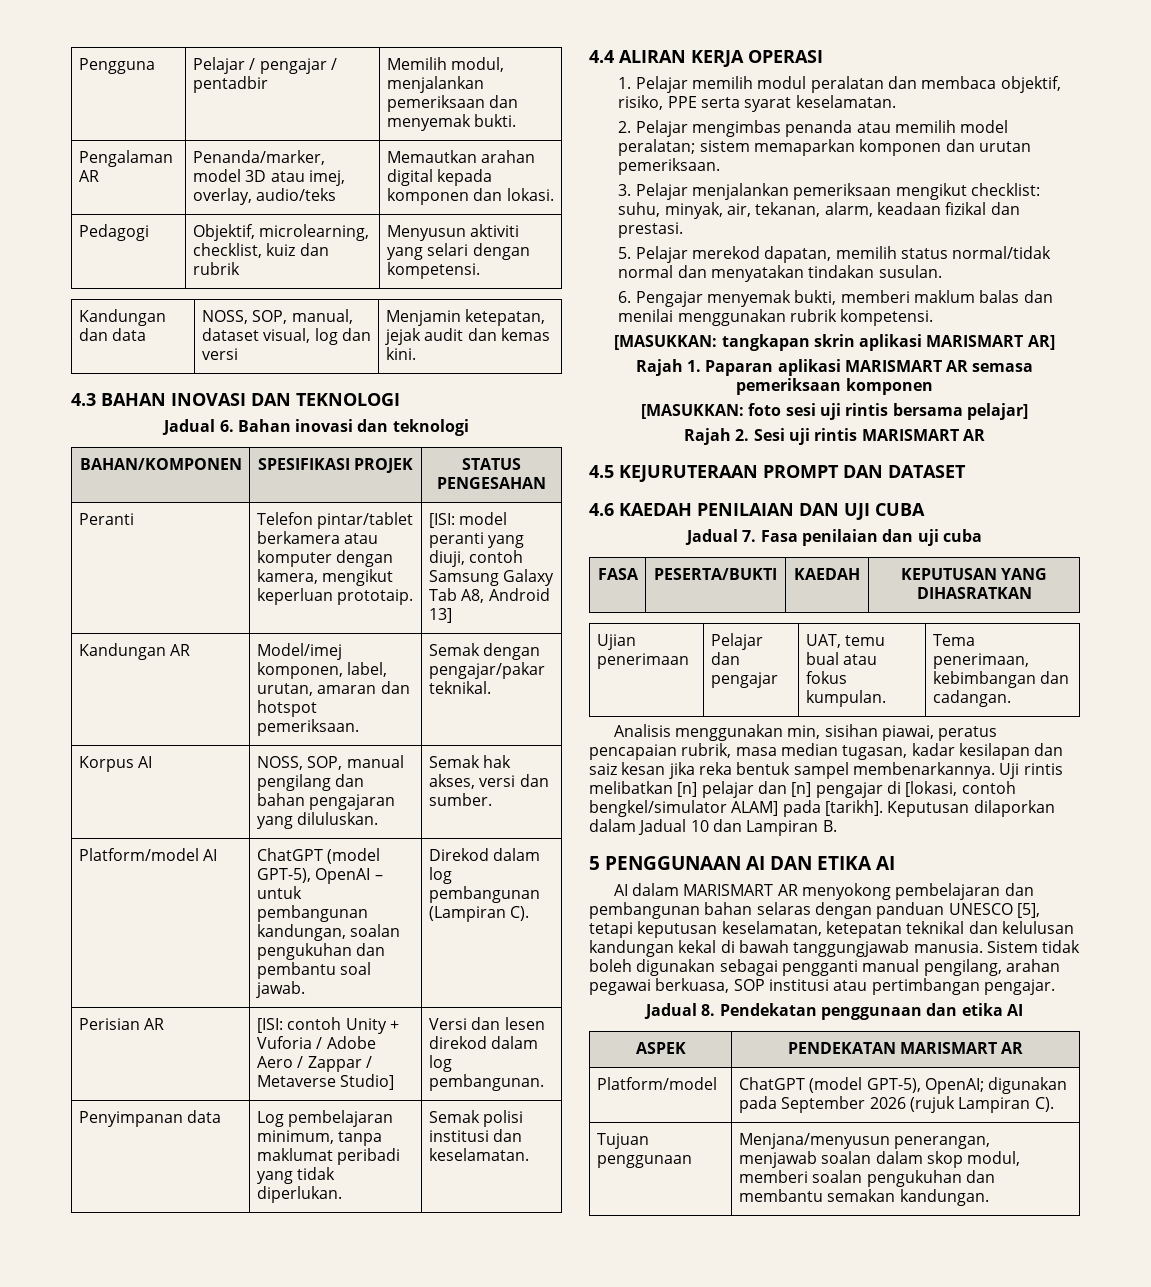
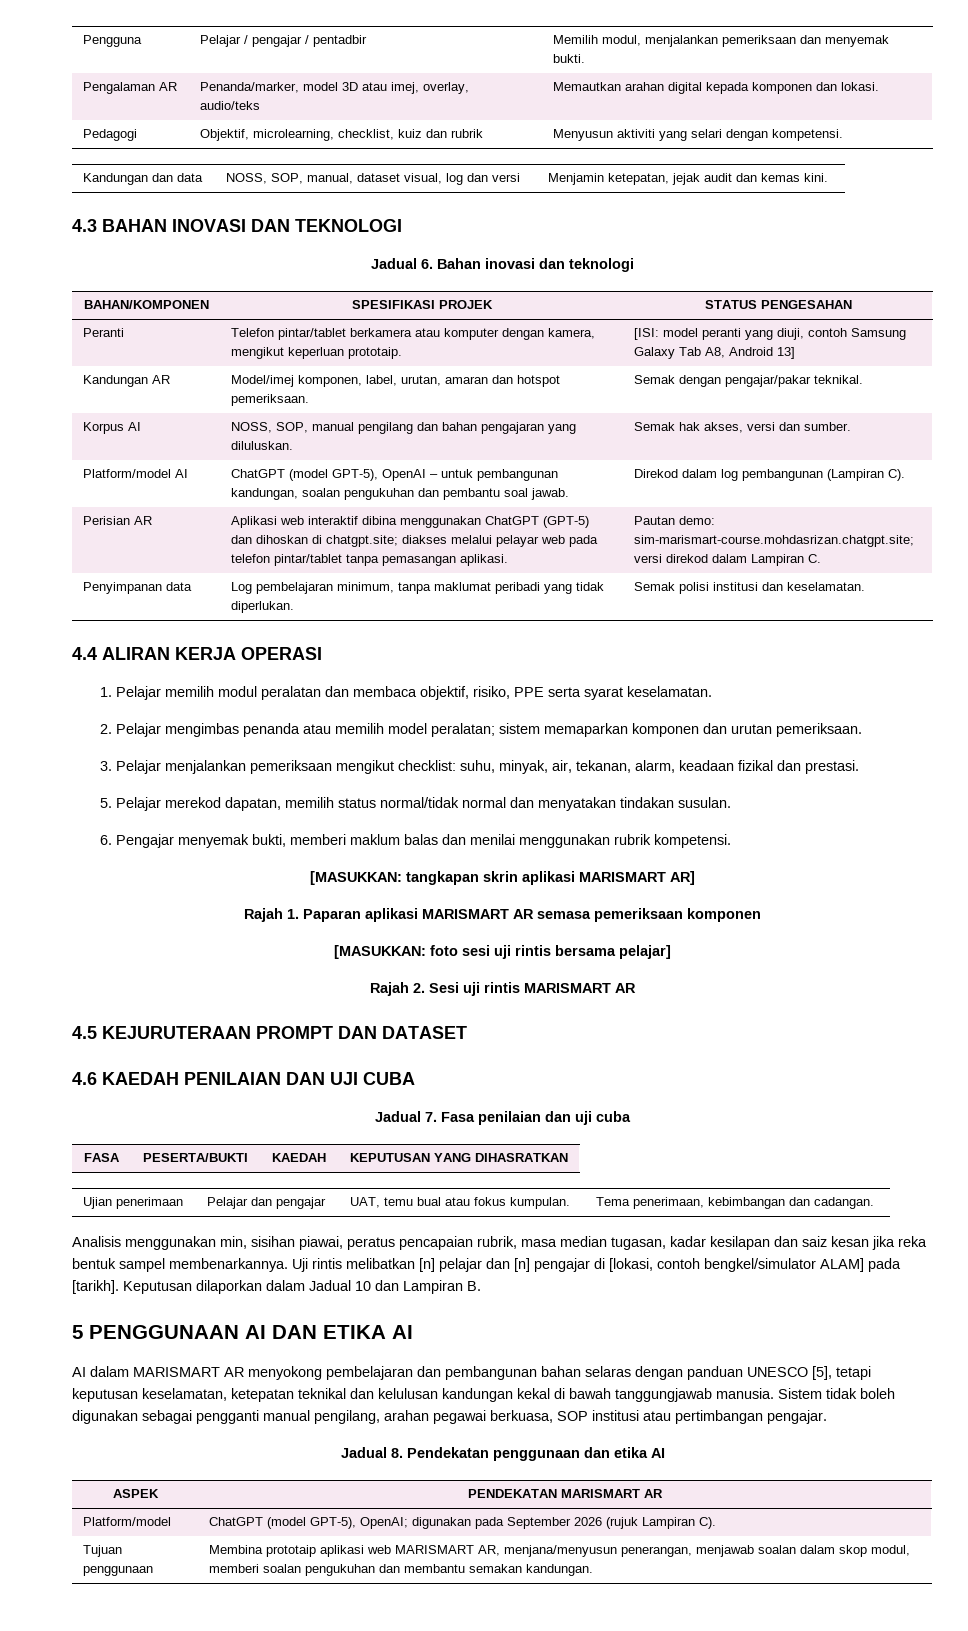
[256,1017,399,1034] [256,1036,376,1049] [256,1056,372,1072] [256,1074,395,1090] [428,1017,545,1030] [428,1036,539,1049] [428,1055,452,1072] [428,1074,544,1091] [ISI: contoh Unity + Vuforia / Adobe Aero / Zappar / Metaverse Studio] | Versi dan lesen direkod dalam log pembangunan. -> [231,516,590,528] [231,535,599,547] [231,554,509,566] [634,516,716,525] [634,535,915,547] [634,554,822,566] Aplikasi web interaktif dibina menggunakan ChatGPT (GPT-5) dan dihoskan di chatgpt.site; diakses melalui pelayar web pada telefon pintar/tablet tanpa pemasangan aplikasi. | Pautan demo: sim-marismart-course.mohdasrizan.chatgpt.site; versi direkod dalam Lampiran C.
[738,1133,890,1149] Menjana/menyusun -> [209,1545,618,1557] Membina prototaip aplikasi web MARISMART AR, menjana/menyusun

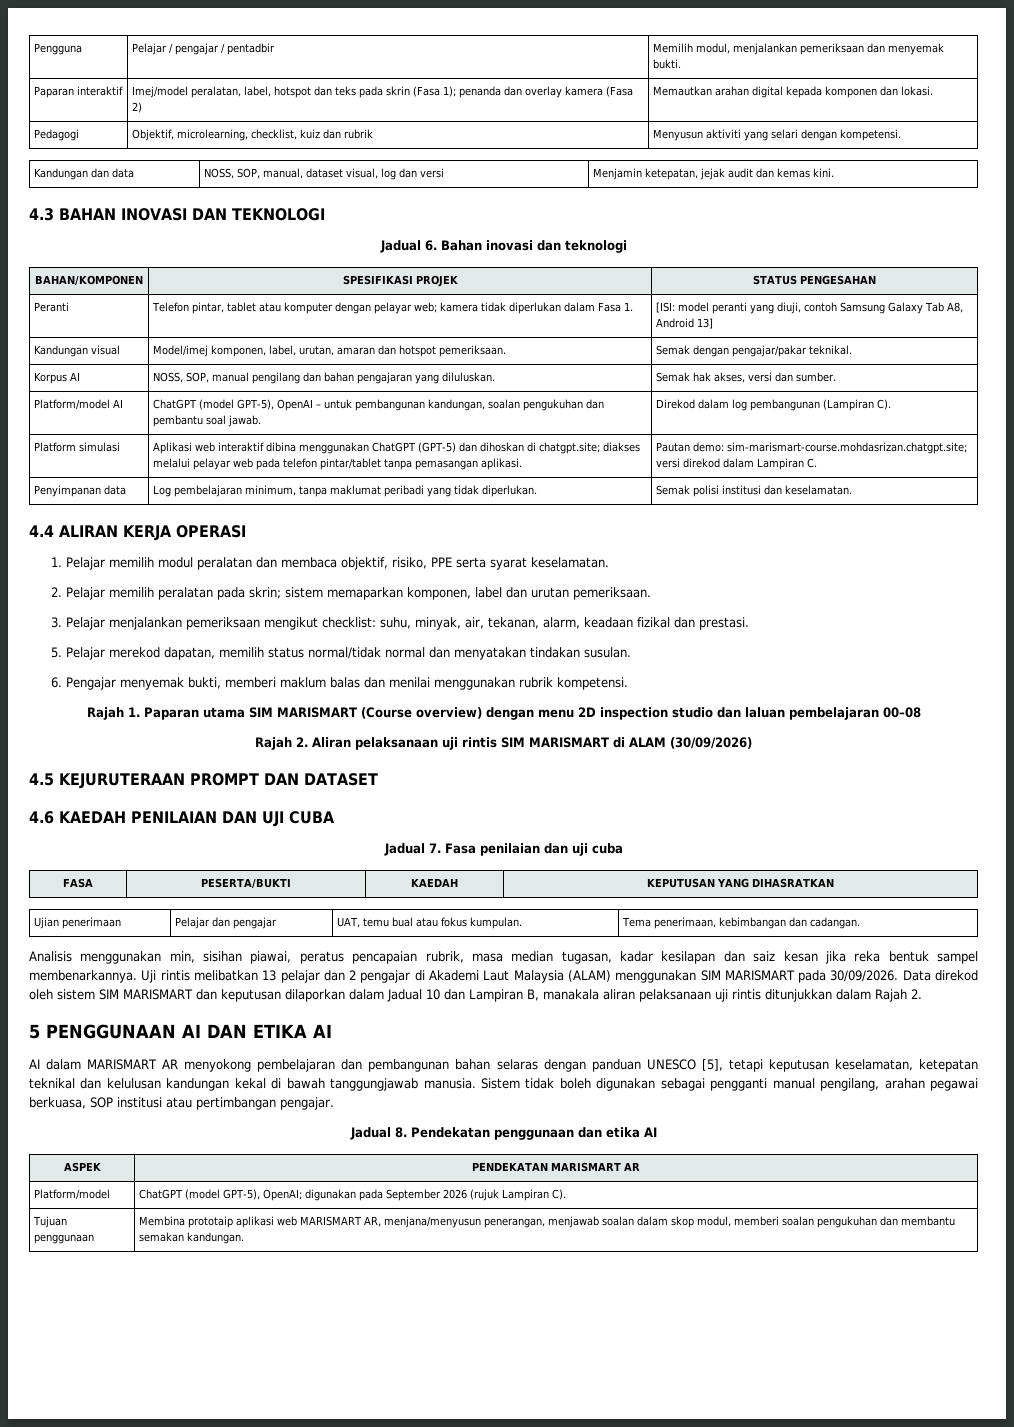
[83,82,178,94] [200,82,470,94] [200,101,261,110] Pengalaman AR | Penanda/marker, model 3D atau imej, overlay, audio/teks -> [34,86,124,98] [132,86,634,98] [132,102,143,113] Paparan interaktif | Imej/model peralatan, label, hotspot dan teks pada skrin (Fasa 1); penanda dan overlay kamera (Fasa 2)
[278,328,413,340] pintar/tablet berkamera -> [192,302,257,314] pintar, tablet
[548,328,596,339] [231,347,403,359] kamera, mengikut keperluan prototaip. -> [374,302,634,314] pelayar web; kamera tidak diperlukan dalam Fasa 1.
[152,375,171,384] AR -> [91,345,121,355] visual
[83,516,153,525] Perisian AR -> [34,442,121,452] Platform simulasi
[164,723,699,737] mengimbas penanda atau memilih model peralatan; sistem memaparkan komponen -> [109,587,503,600] memilih peralatan pada skrin; sistem memaparkan komponen, label
[310,871,695,885] [244,908,761,922] [334,945,671,959] [370,982,636,996] [MASUKKAN: tangkapan skrin aplikasi MARISMART AR] // Rajah 1. Paparan aplikasi MARISMART AR semasa pemeriksaan komponen // [MASUKKAN: foto sesi uji rintis bersama pelajar] // Rajah 2. Sesi uji rintis MARISMART AR -> [86,707,921,720] [255,737,752,750] Rajah 1. Paparan utama SIM MARISMART (Course overview) dengan menu 2D inspection studio dan laluan pembelajaran 00–08 // Rajah 2. Aliran pelaksanaan uji rintis SIM MARISMART di ALAM (30/09/2026)
[419,1258,435,1272] [n] -> [262,970,277,981] 13
[514,1258,530,1272] [n] -> [349,970,357,980] 2
[609,1258,901,1272] [72,1280,192,1294] [lokasi, contoh bengkel/simulator ALAM] pada [tarikh]. Keputusan -> [429,970,978,983] [29,989,281,1002] Akademi Laut Malaysia (ALAM) menggunakan SIM MARISMART pada 30/09/2026. Data direkod oleh sistem SIM MARISMART dan keputusan
[467,1281,481,1291] B. -> [527,989,922,1002] B, manakala aliran pelaksanaan uji rintis ditunjukkan dalam Rajah 2.

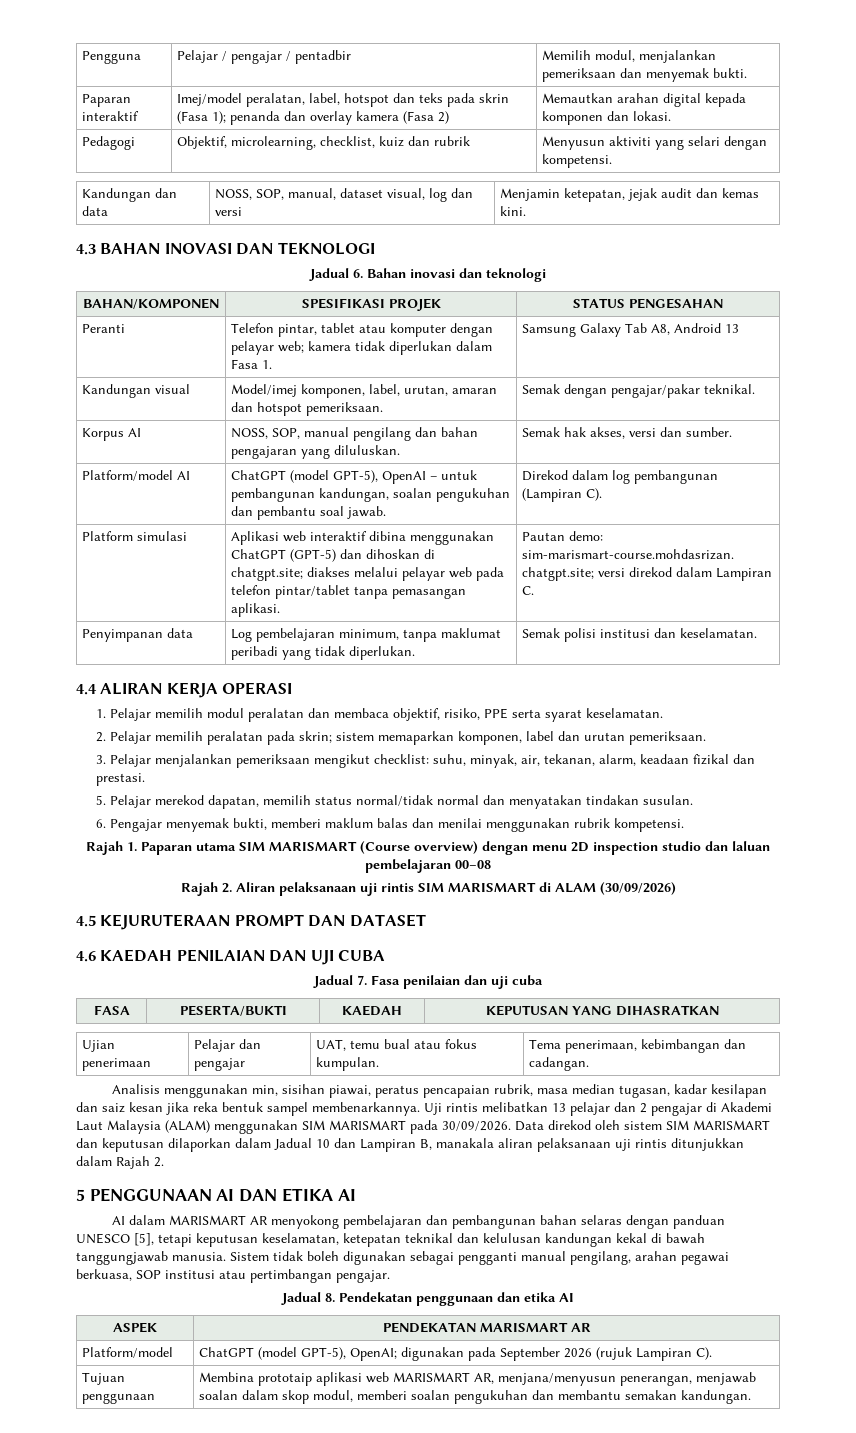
[656,302,838,314] [ISI: model peranti yang diuji, contoh -> (273, 364) none
[697,318,714,329] 13] -> [725,324,740,333] 13

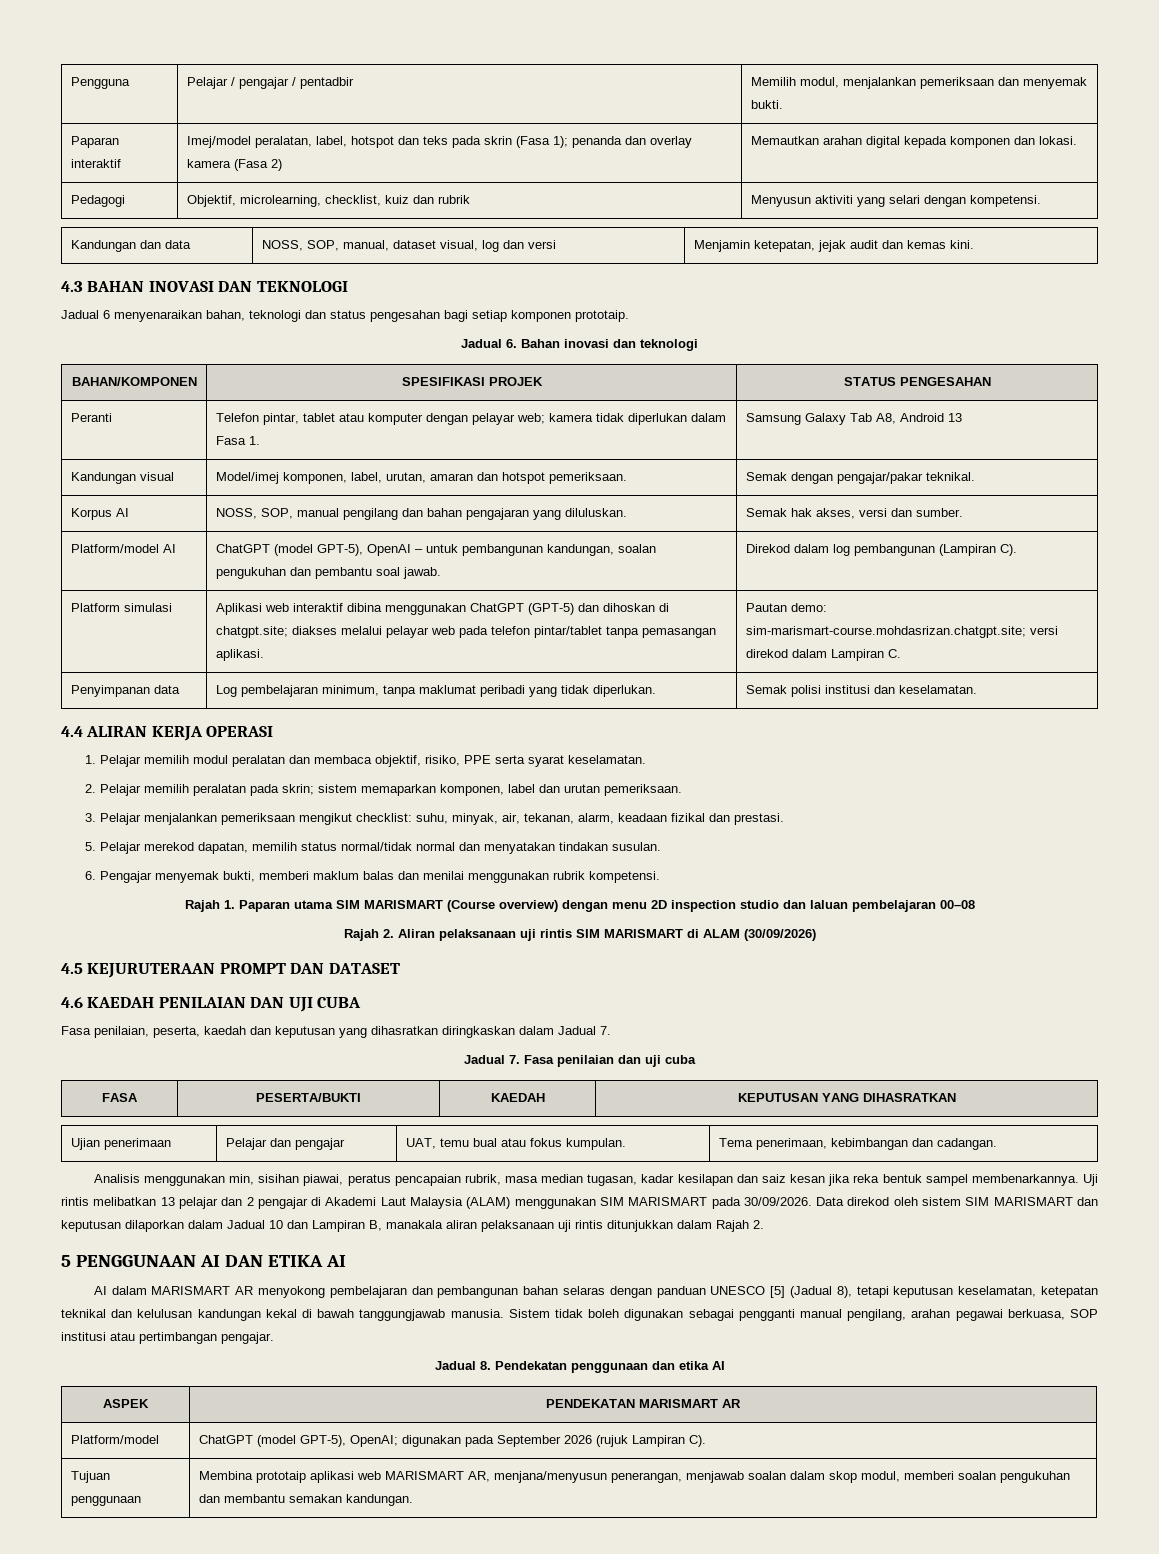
(375, 248) none -> [61,310,629,322] // Jadual 6 menyenaraikan bahan, teknologi dan status pengesahan bagi setiap komponen prototaip.
(386, 955) none -> [61,1026,611,1038] // Fasa penilaian, peserta, kaedah dan keputusan yang dihasratkan diringkaskan dalam Jadual 7.
[134,1233,154,1246] [5], -> [770,1286,852,1298] [5] (Jadual 8),

